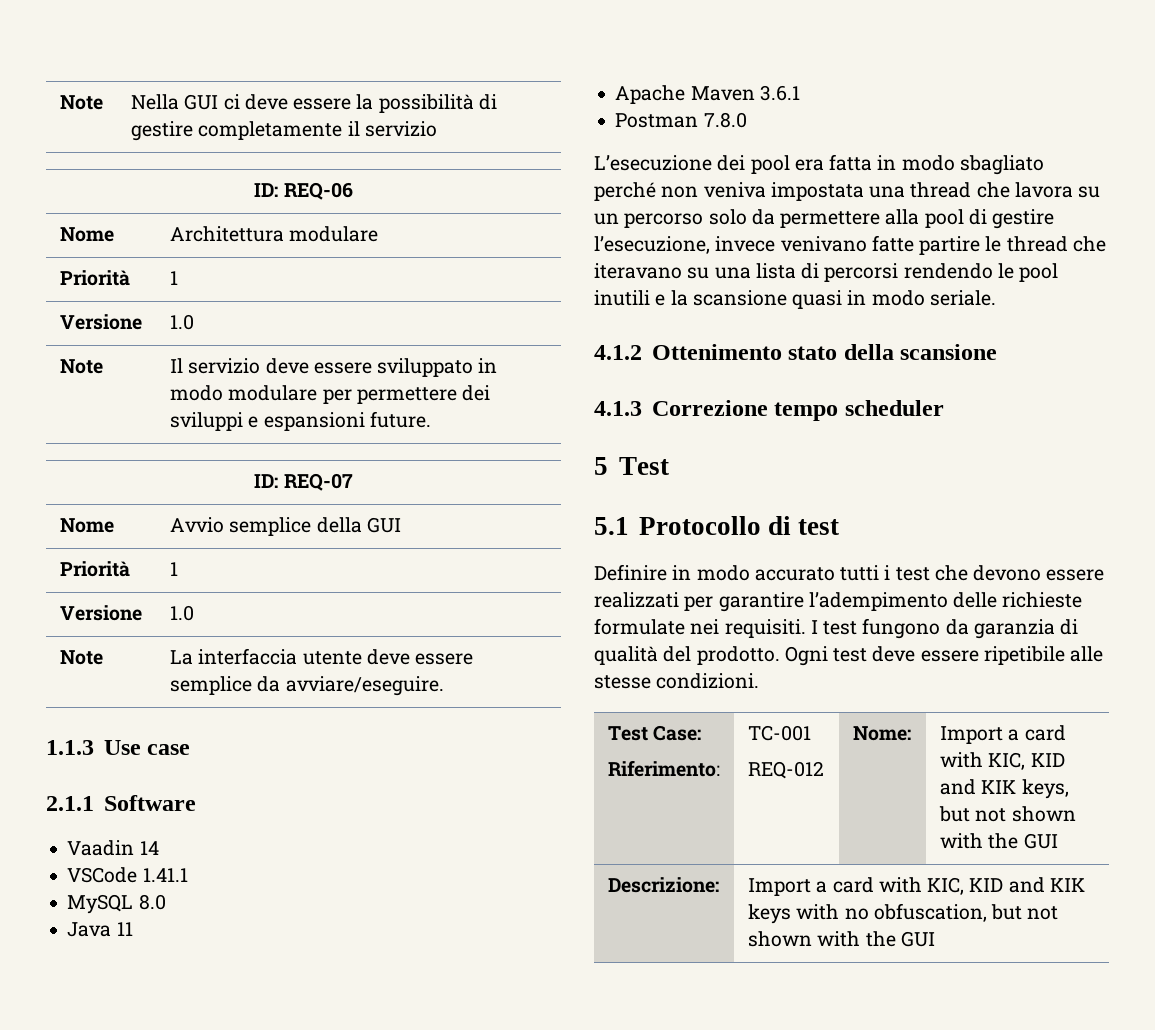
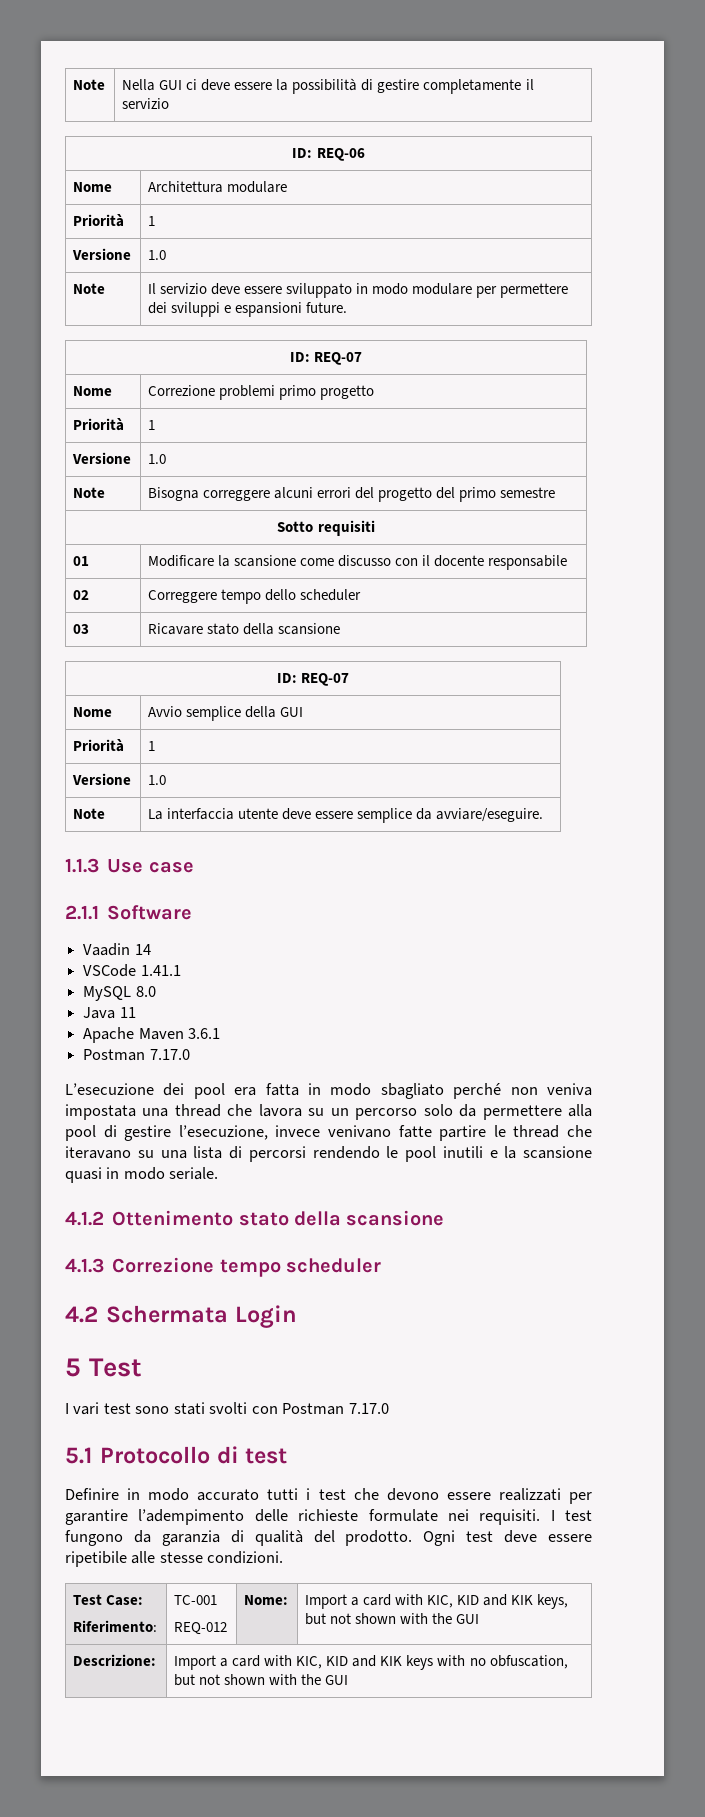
(353, 482) none -> [73,386,113,396] [148,385,375,400] [73,418,125,431] [148,420,156,430] [72,452,132,464] [148,454,167,464] [73,487,106,498] [148,487,556,502] [277,520,375,536] [73,556,90,566] [148,555,568,570] [73,590,90,600] [148,589,362,604] [73,624,90,634] [148,623,341,635] [276,673,350,686] // Nome | Correzione problemi primo progetto // Priorità | 1 // Versione | 1.0 // Note | Bisogna correggere alcuni errori del progetto del primo semestre // Sotto requisiti // 01 | Modificare la scansione come discusso con il docente responsabile // 02 | Correggere tempo dello scheduler // 03 | Ricavare stato della scansione // ID: REQ-07
[703,112,747,128] 7.8.0 -> [149,1049,190,1060] 7.17.0
[594,457,669,475] 5 Test -> [65,1305,297,1328] [65,1358,143,1377] [65,1402,389,1415] 4.2 Schermata Login // 5 Test // I vari test sono stati svolti con Postman 7.17.0

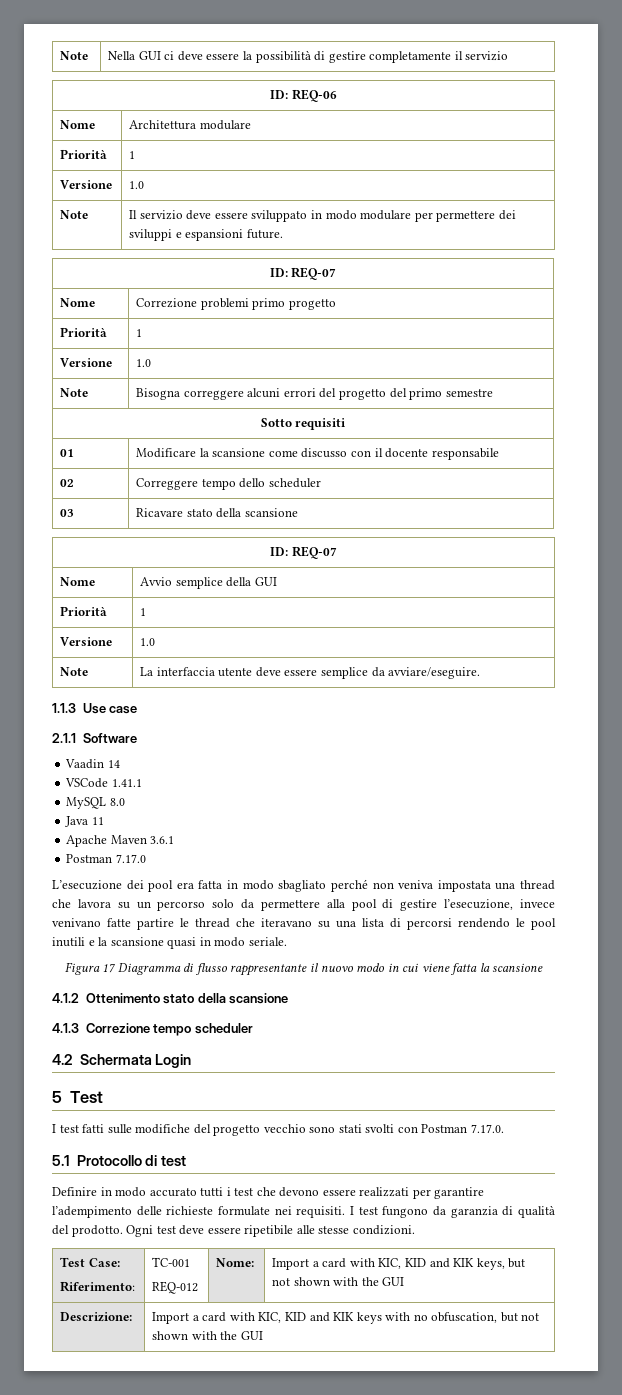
(219, 1173) none -> [64,962,544,976] // Figura 17 Diagramma di flusso rappresentante il nuovo modo in cui viene fatta la scansione
[73,1402,131,1415] vari test -> [59,1124,306,1136] test fatti sulle modifiche del progetto vecchio
[348,1403,389,1414] 7.17.0 -> [470,1124,504,1133] 7.17.0.

